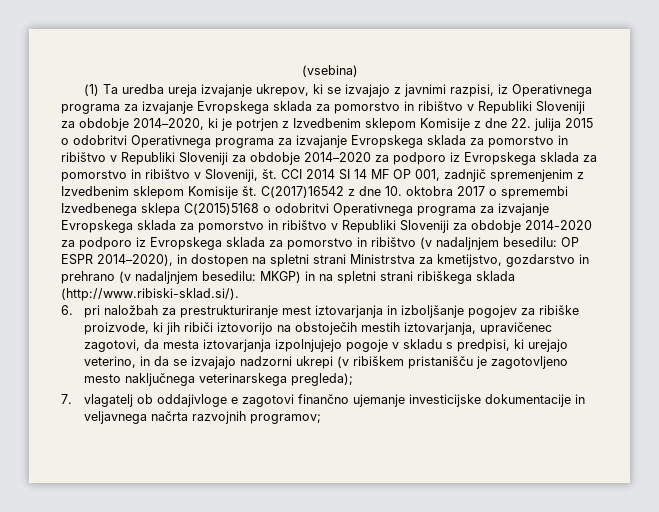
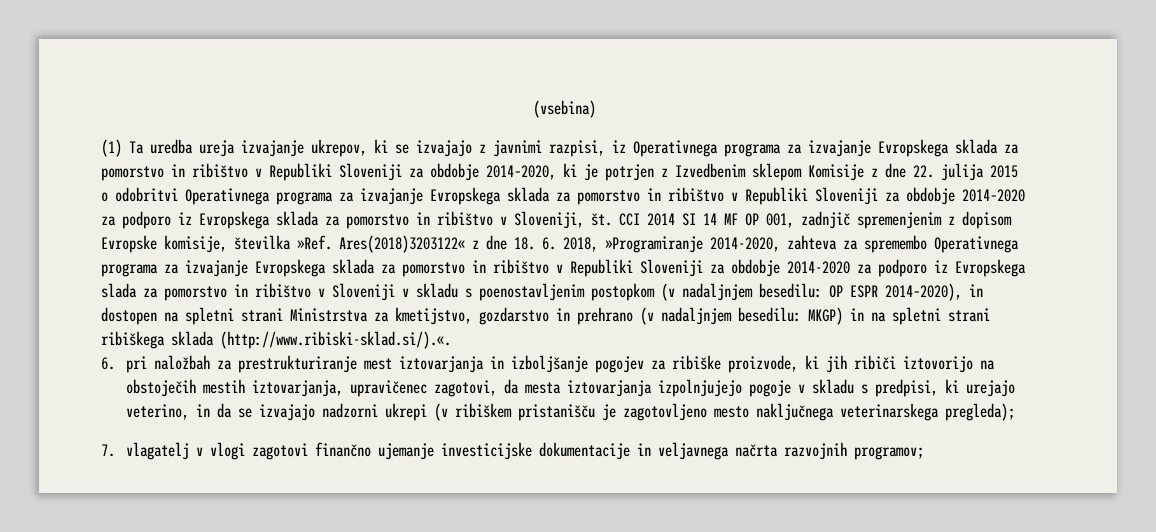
[61,186,568,199] [61,203,329,216] Izvedbenim sklepom Komisije št. C(2017)16542 z dne 10. oktobra 2017 o spremembi Izvedbenega sklepa C(2015)5168 o odobritvi -> [962,211,1012,229] [101,235,927,253] dopisom Evropske komisije, številka »Ref. Ares(2018)3203122« z dne 18. 6. 2018, »Programiranje 2014-2020, zahteva za spremembo
[226,237,416,250] sklada za pomorstvo in ribištvo -> [101,283,655,301] slada za pomorstvo in ribištvo v Sloveniji v skladu s poenostavljenim postopkom
[61,288,239,301] (http://www.ribiski-sklad.si/). -> [220,331,451,349] (http://www.ribiski-sklad.si/).«.
[136,394,238,407] ob oddajivloge e -> [195,442,245,460] v vlogi

